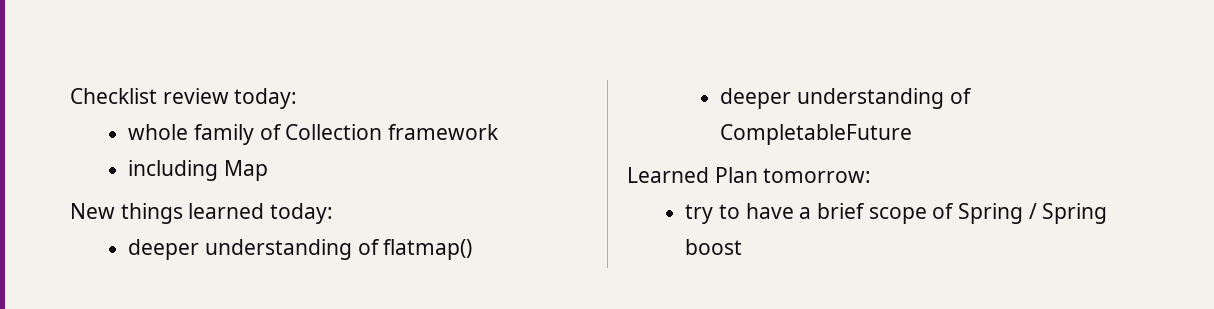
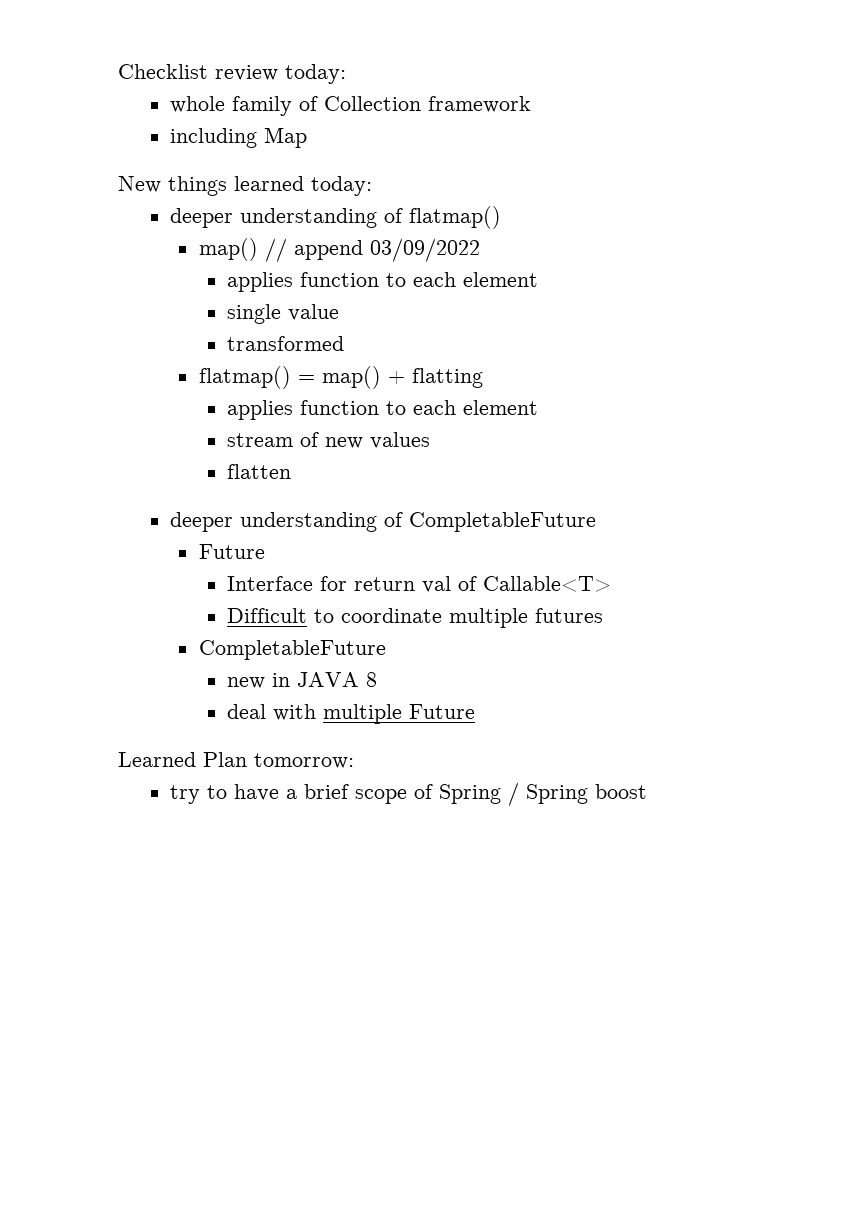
[720,88,972,109] [720,124,913,145] deeper understanding of CompletableFuture -> [198,238,480,262] [227,272,539,292] [227,304,340,324] [227,336,345,351] [198,366,483,389] [227,400,539,420] [227,432,431,449] [227,464,292,479] [170,512,597,532] [198,544,265,559] [227,576,612,593] [227,608,604,628] [198,640,386,660] [227,672,378,689] [227,704,476,724] map() // append 03/09/2022 // applies function to each element // single value // transformed // flatmap() = map() + flatting // applies function to each element // stream of new values // flatten // deeper understanding of CompletableFuture // Future // Interface for return val of Callable<T> // Difficult to coordinate multiple futures // CompletableFuture // new in JAVA 8 // deal with multiple Future

